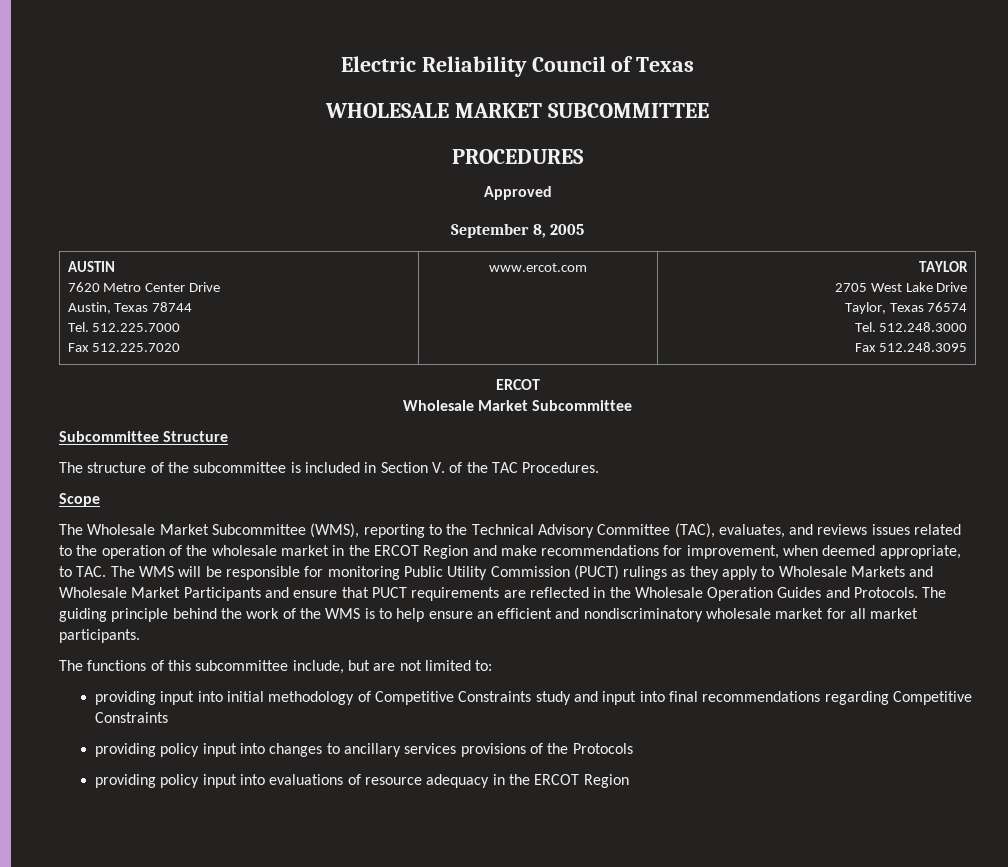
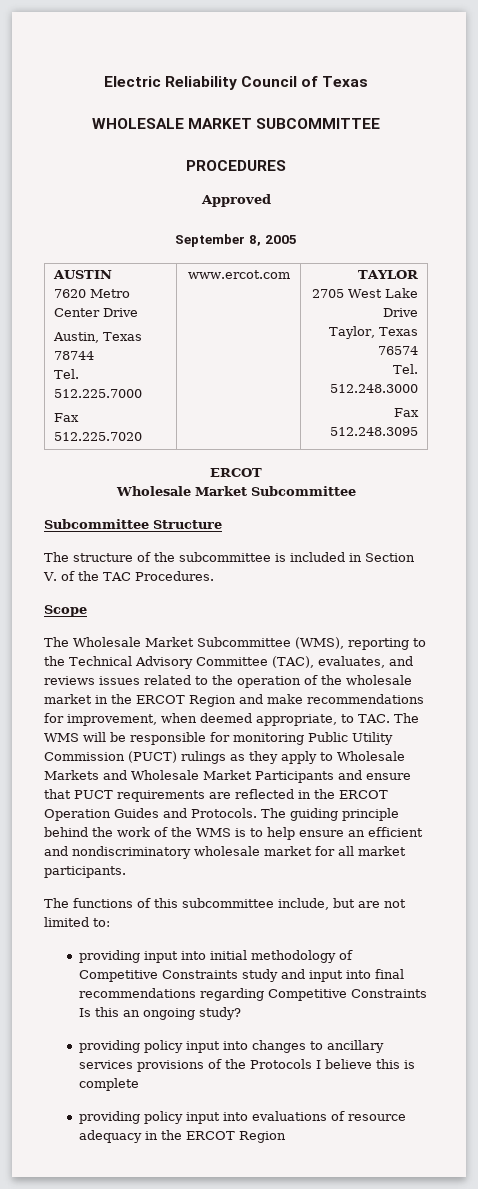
[634,587,703,598] Wholesale -> [339,790,388,799] ERCOT
(169, 717) none -> [78,1007,241,1020] Is this an ongoing study?
(633, 748) none -> [315,1059,415,1069] [78,1078,139,1091] I believe this is complete

